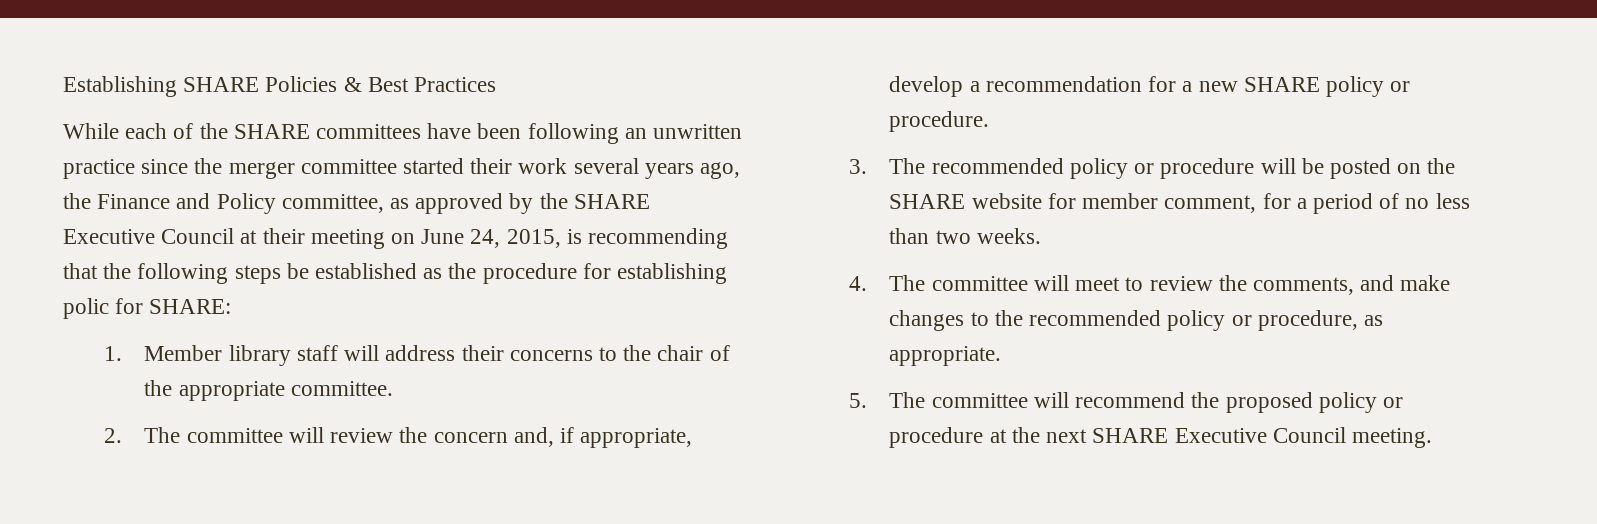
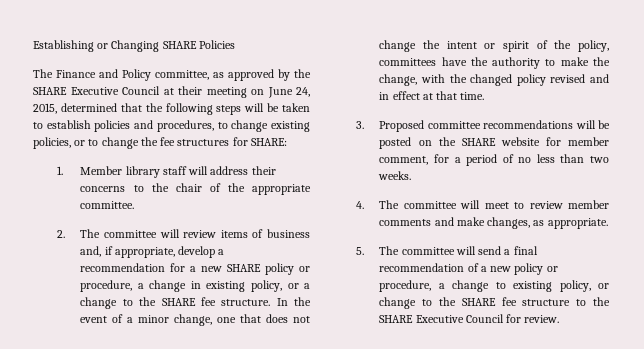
(177, 86) none -> [97,40,160,52] or Changing
[343,77,497,92] [63,123,743,144] [63,158,741,179] [63,193,91,209] & Best Practices // While each of the SHARE committees have been following an unwritten practice since the merger committee started their work several years ago, the -> [33,69,53,78] // The
[566,228,729,249] is recommending -> [60,103,117,112] determined
[286,263,728,284] [63,298,109,319] be established as the procedure for establishing polic -> [244,103,310,112] [33,120,310,132] [33,137,230,149] will be taken to establish policies and procedures, to change existing policies, or to change the fee structures
[399,427,508,443] the concern -> [220,229,310,238] items of business
[889,111,990,132] [848,158,1255,179] procedure. // 3. The recommended policy or procedure -> [80,280,310,292] [80,297,311,309] [80,314,310,326] [379,40,609,52] [379,57,610,69] [379,74,609,86] [379,91,485,100] [355,120,574,132] procedure, a change in existing policy, or a change to the SHARE fee structure. In the event of a minor change, one that does not change the intent or spirit of the policy, committees have the authority to make the change, with the changed policy revised and in effect at that time. // 3. Proposed committee recommendations
[1218,275,1451,295] [889,310,1358,331] the comments, and make changes to the recommended policy or procedure, -> [568,200,609,209] [379,217,531,229] member comments and make changes,
[1075,392,1403,413] [889,427,1432,448] recommend the proposed policy or procedure at the next SHARE Executive Council meeting. -> [478,246,538,255] [379,263,558,275] [379,280,609,292] [379,297,610,309] [379,314,560,323] send a final recommendation of a new policy or procedure, a change to existing policy, or change to the SHARE fee structure to the SHARE Executive Council for review.

